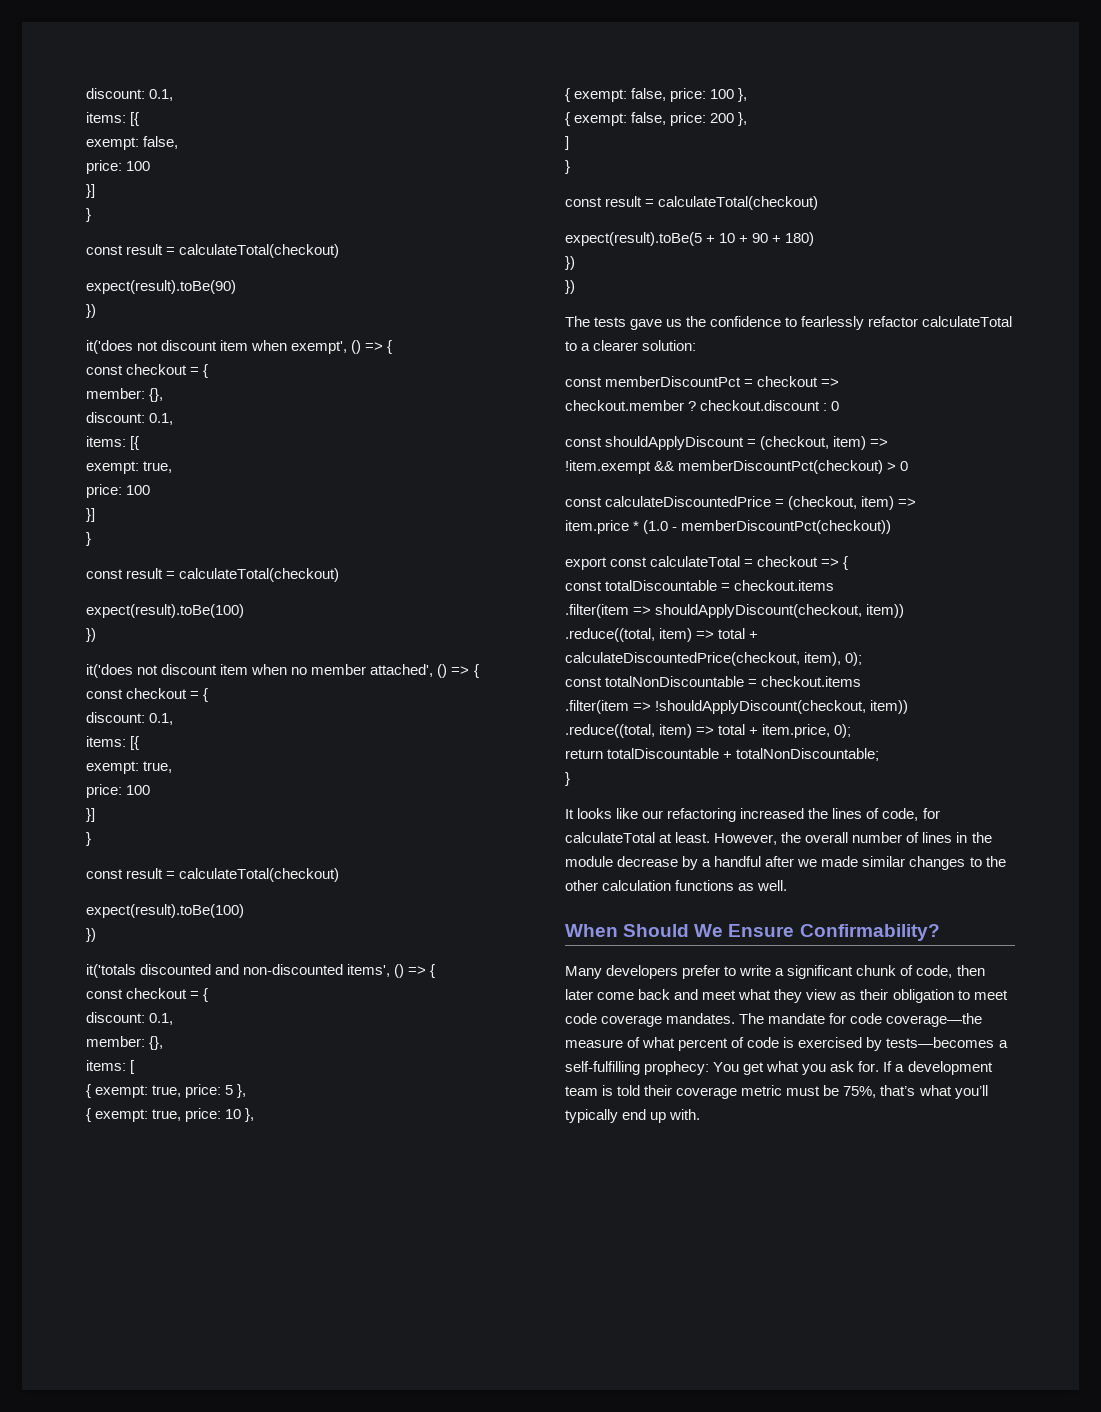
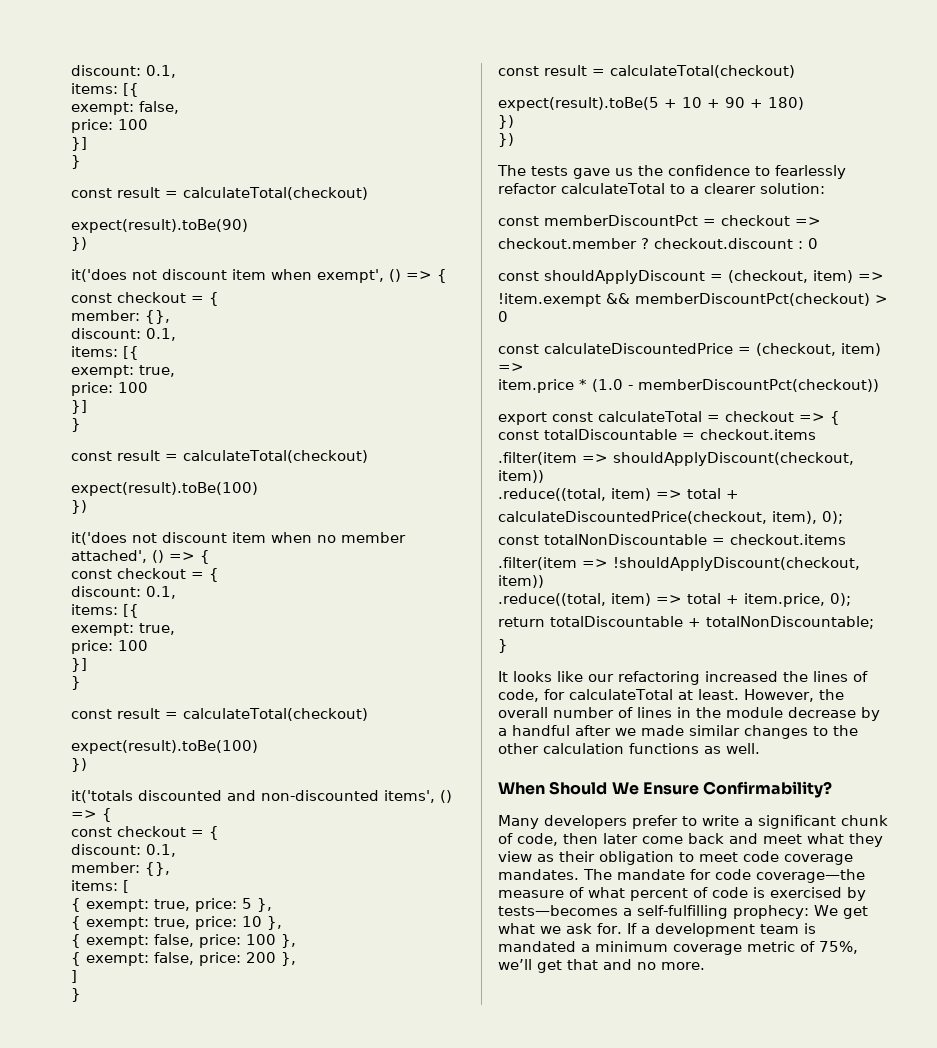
[713,1062,740,1072] You -> [813,905,838,916] We
[802,1064,827,1075] you -> [540,926,561,934] we
[617,1085,988,1099] [565,1109,701,1123] told their coverage metric must be 75%, that’s what you’ll typically end up with. -> [498,941,858,955] [498,959,705,973] mandated a minimum coverage metric of 75%, we’ll get that and no more.

